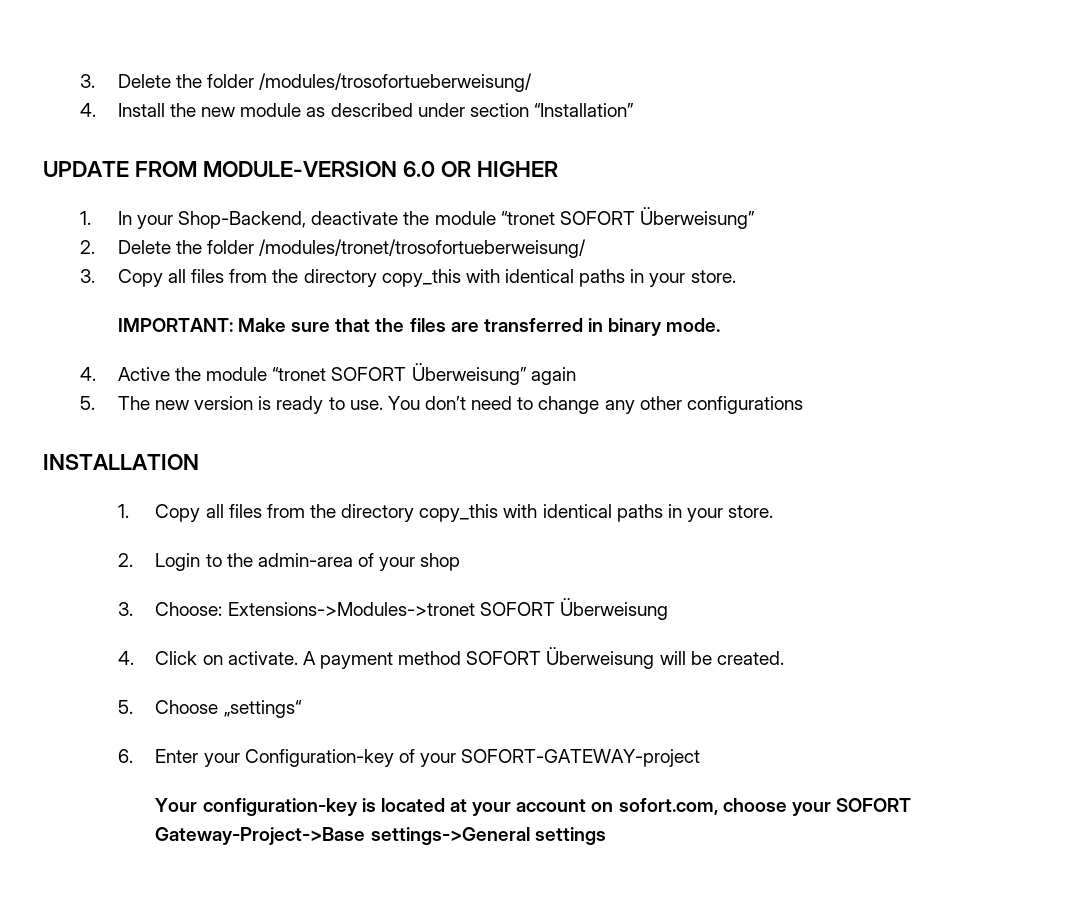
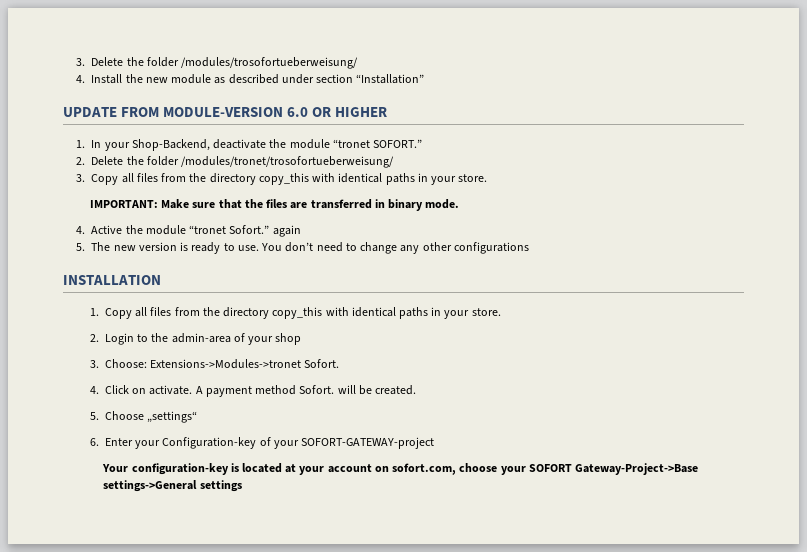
[559,207,756,229] SOFORT Überweisung” -> [373,139,423,148] SOFORT.”
[331,363,527,385] SOFORT Überweisung” -> [229,225,270,234] Sofort.”
[479,598,668,620] SOFORT Überweisung -> [304,359,340,368] Sofort.
[466,647,655,669] SOFORT Überweisung -> [299,385,335,394] Sofort.

